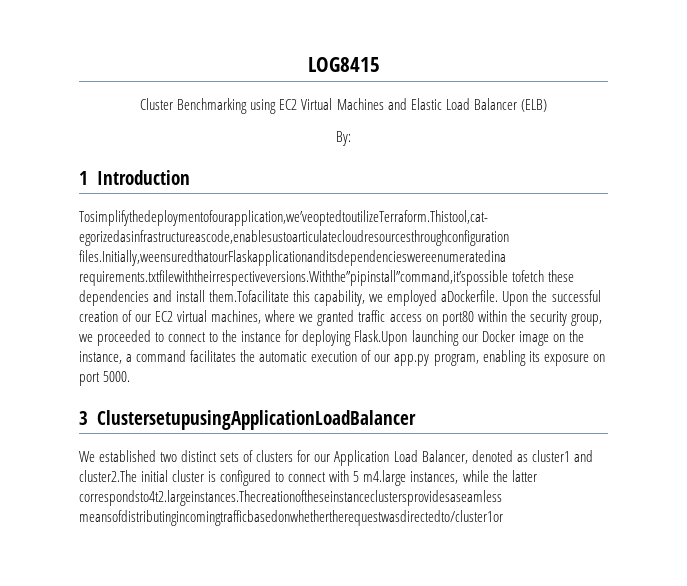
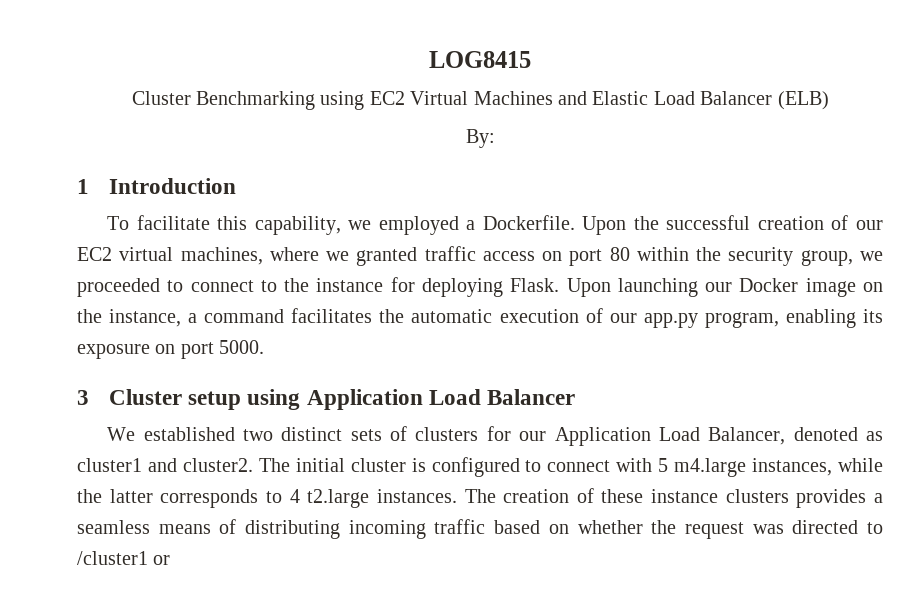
[79,210,488,226] [79,230,509,246] [79,250,506,266] [79,270,575,286] [79,290,290,306] Tosimplifythedeploymentofourapplication,we’veoptedtoutilizeTerraform.Thistool,cat- egorizedasinfrastructureascode,enablesustoarticulatecloudresourcesthroughconfiguration files.Initially,weensuredthatourFlaskapplicationanditsdependencieswereenumeratedina requirements.txtfilewiththeirrespectiveversions.Withthe”pipinstall”command,it’spossible tofetch these dependencies and install them.Tofacilitate -> [107,215,210,230] To facilitate
[441,290,499,302] aDockerfile. -> [466,215,575,230] a Dockerfile.
[441,311,474,326] port80 -> [569,247,630,266] port 80
[354,330,408,346] Flask.Upon -> [510,278,611,297] Flask. Upon
[97,410,417,430] ClustersetupusingApplicationLoadBalancer -> [109,389,576,410] Cluster setup using Application Load Balancer
[79,470,137,482] cluster2.The -> [182,458,290,472] cluster2. The
[79,490,502,506] [79,510,503,526] correspondsto4t2.largeinstances.Thecreationoftheseinstanceclustersprovidesaseamless meansofdistributingincomingtrafficbasedonwhethertherequestwasdirectedto/cluster1or -> [160,488,883,508] [77,519,884,539] [77,551,171,565] corresponds to 4 t2.large instances. The creation of these instance clusters provides a seamless means of distributing incoming traffic based on whether the request was directed to /cluster1 or

